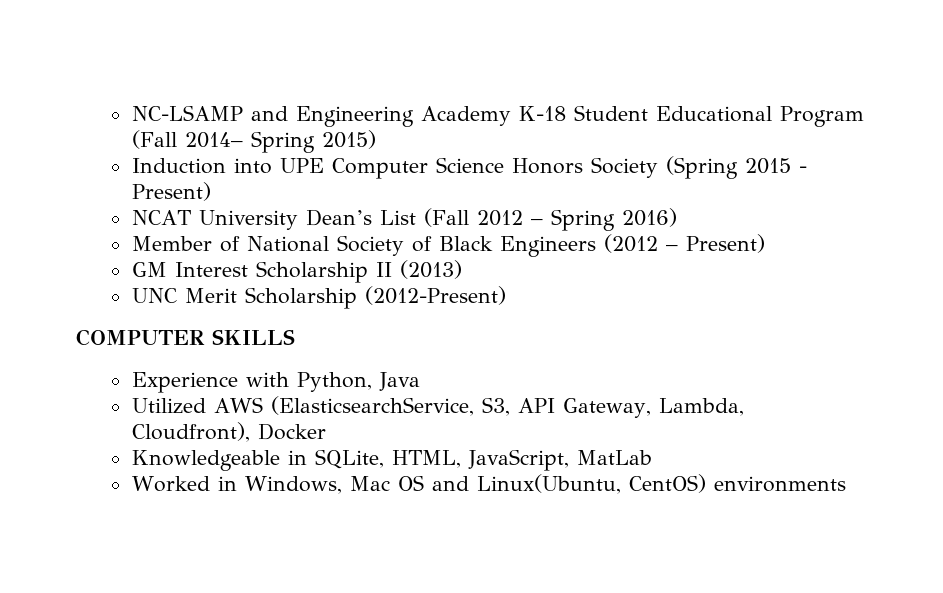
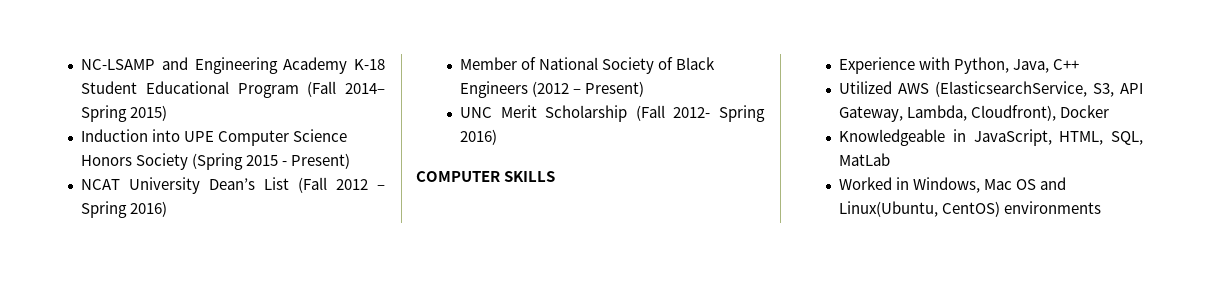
[131,260,462,283] // GM Interest Scholarship II (2013) -> (645, 89) none
[364,286,506,305] (2012-Present) -> [635,105,765,122] [460,129,498,145] (Fall 2012- Spring 2016)
[378,372,420,391] Java -> [1013,59,1080,73] Java, C++
[314,449,569,471] SQLite, HTML, JavaScript, -> [973,129,1143,146] JavaScript, HTML, SQL,

